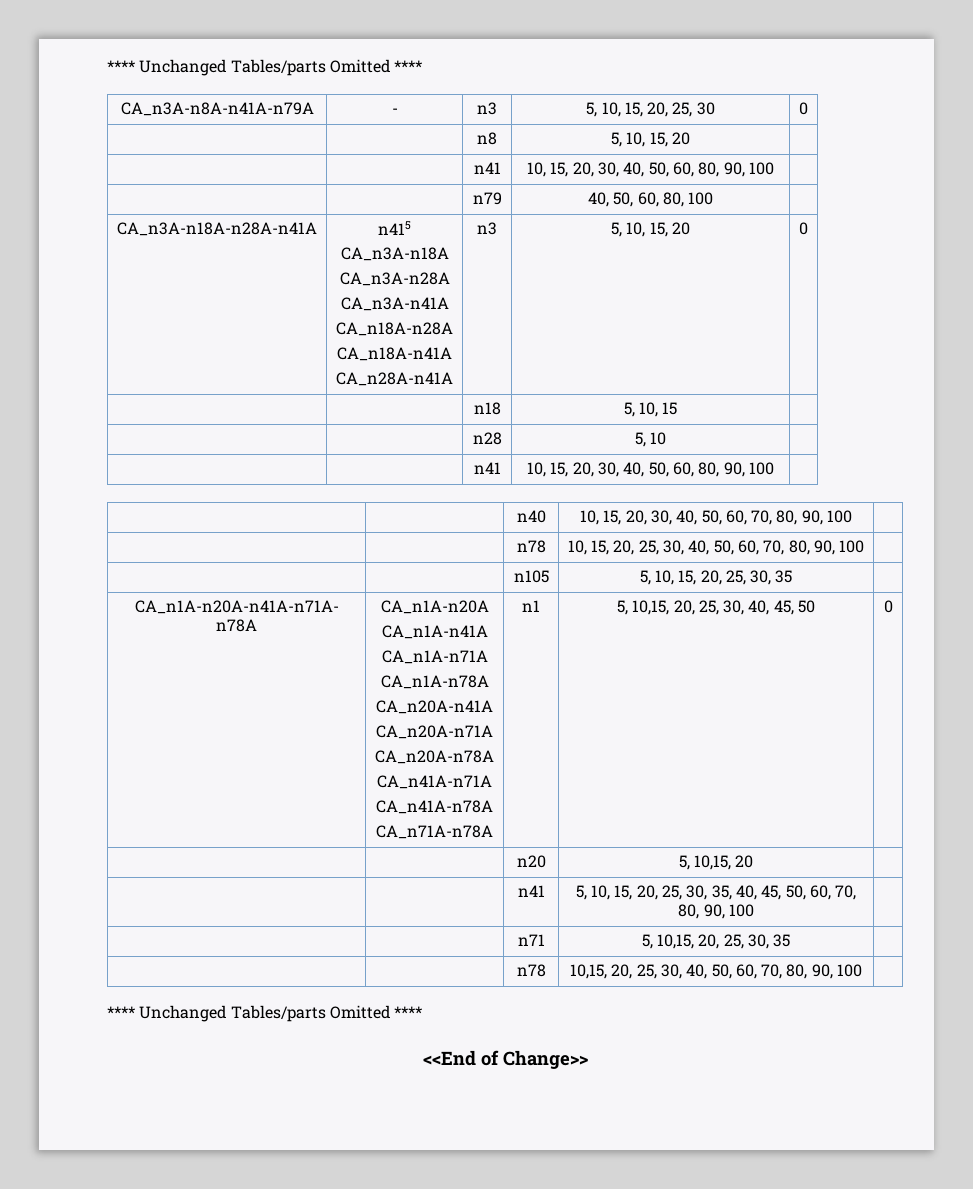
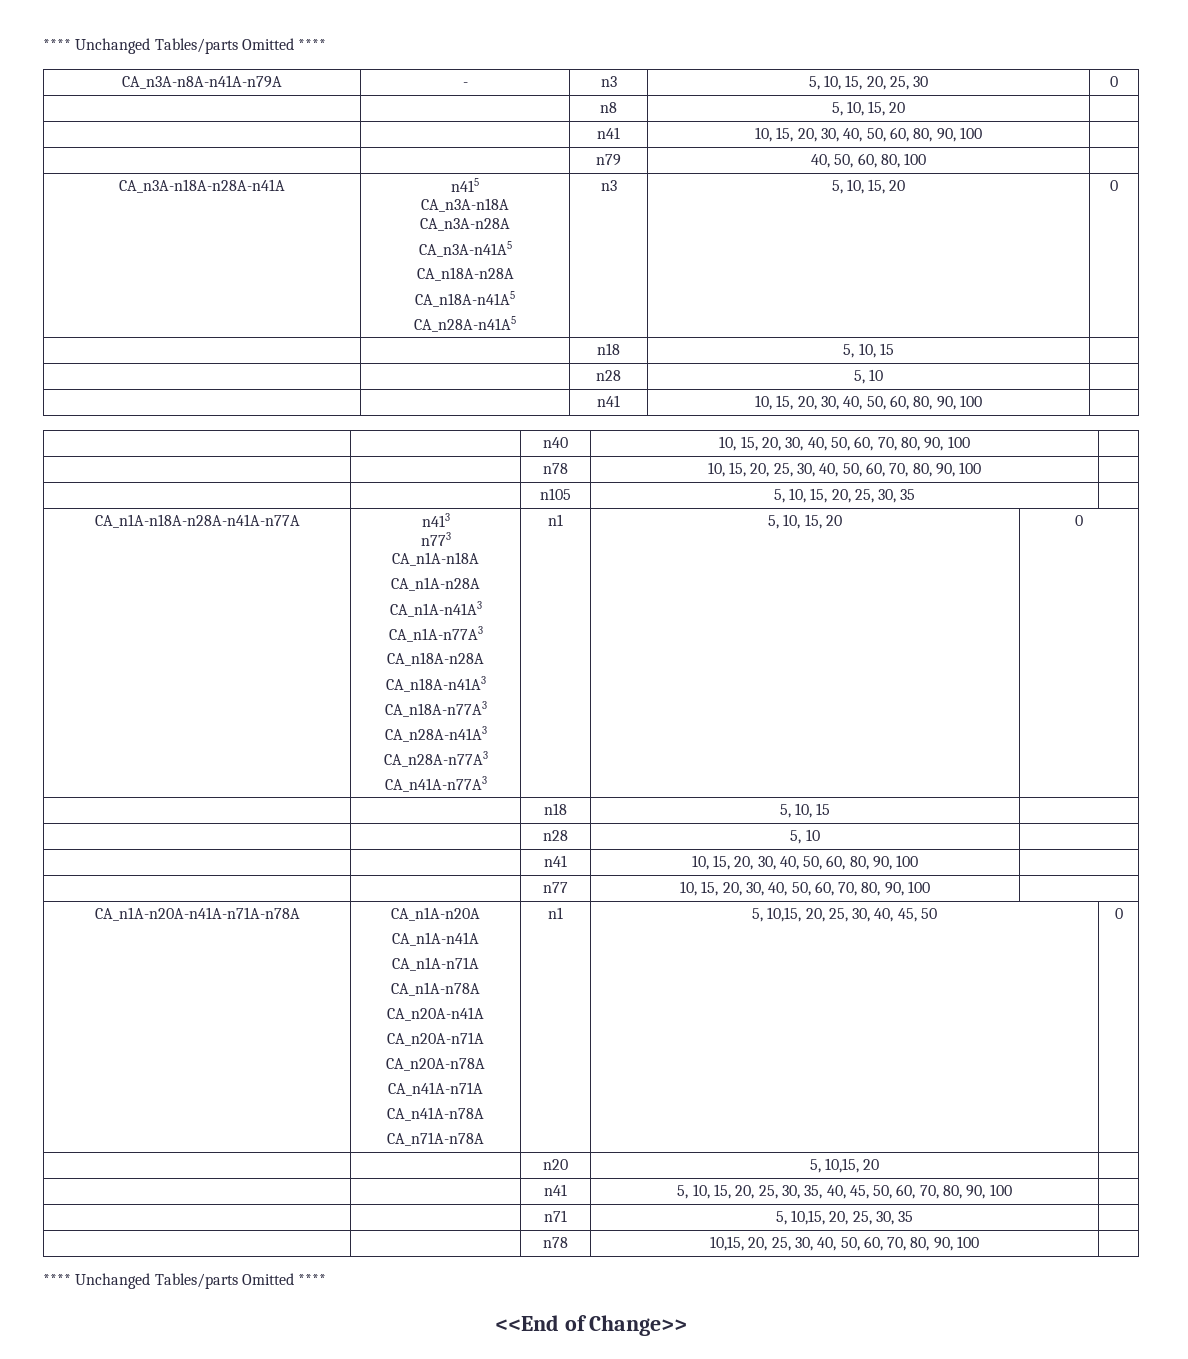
[340,297,449,311] [336,322,453,336] [337,347,452,361] [336,372,453,386] CA_n3A-n41A // CA_n18A-n28A // CA_n18A-n41A // CA_n28A-n41A -> [418,241,512,257] [416,267,514,281] [415,291,515,307] [414,316,516,332] CA_n3A-n41A5 // CA_n18A-n28A // CA_n18A-n41A5 // CA_n28A-n41A5
(793, 576) none -> [94,514,300,528] [421,513,450,527] [420,532,451,546] [392,552,479,566] [391,577,480,591] [389,601,482,617] [388,626,483,642] [387,652,484,666] [385,676,486,692] [384,701,487,717] [384,726,487,742] [383,751,488,767] [384,776,487,792] [548,514,563,526] [768,514,842,529] [1075,515,1083,526] [544,803,567,815] [779,803,831,818] [543,830,568,841] [790,829,820,844] [544,855,567,867] [691,855,919,870] [543,882,568,893] [679,881,931,896] // CA_n1A-n18A-n28A-n41A-n77A | n413 // n773 // CA_n1A-n18A // CA_n1A-n28A // CA_n1A-n41A3 // CA_n1A-n77A3 // CA_n18A-n28A // CA_n18A-n41A3 // CA_n18A-n77A3 // CA_n28A-n41A3 // CA_n28A-n77A3 // CA_n41A-n77A3 | n1 | 5, 10, 15, 20 | 0 // | | n18 | 5, 10, 15 | // | | n28 | 5, 10 | // | | n41 | 10, 15, 20, 30, 40, 50, 60, 80, 90, 100 | // | | n77 | 10, 15, 20, 30, 40, 50, 60, 70, 80, 90, 100 |

